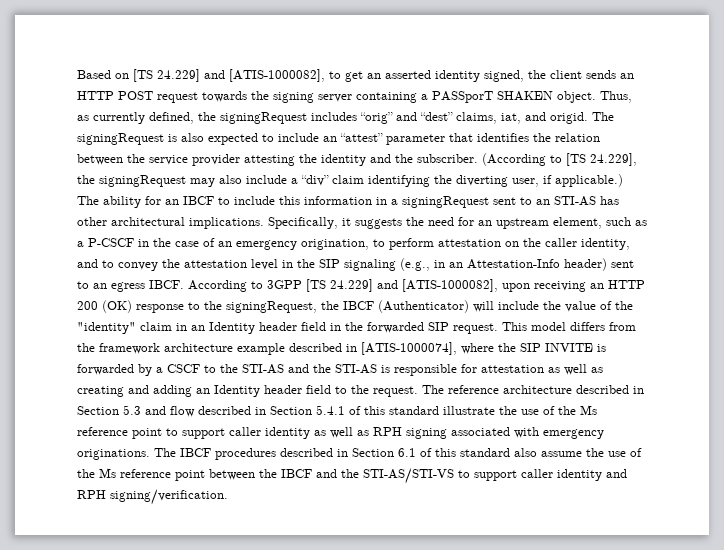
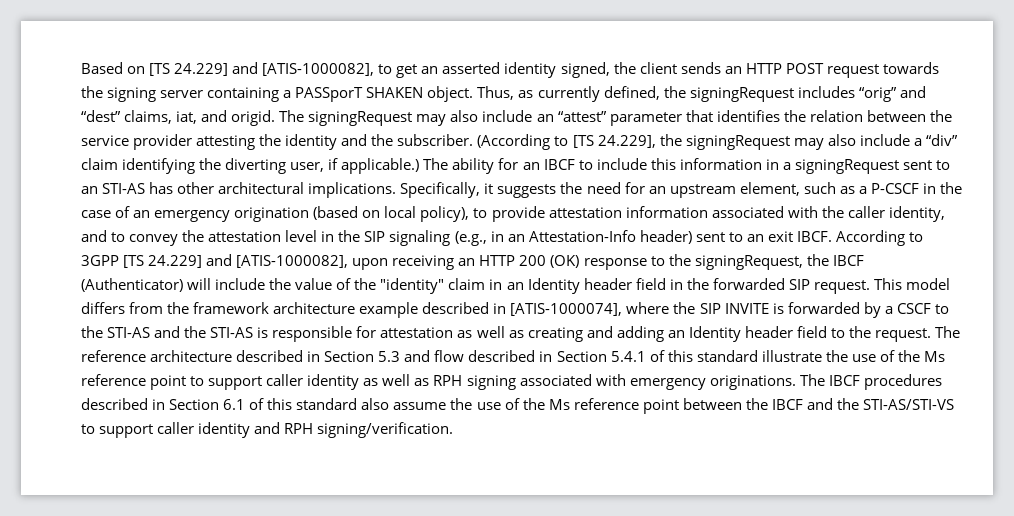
[168,133,274,145] is also expected to -> [416,110,479,126] may also
[301,238,519,250] origination, to perform attestation on -> [234,206,818,222] origination (based on local policy), to provide attestation information associated with
[111,282,145,292] egress -> [767,231,793,242] exit

